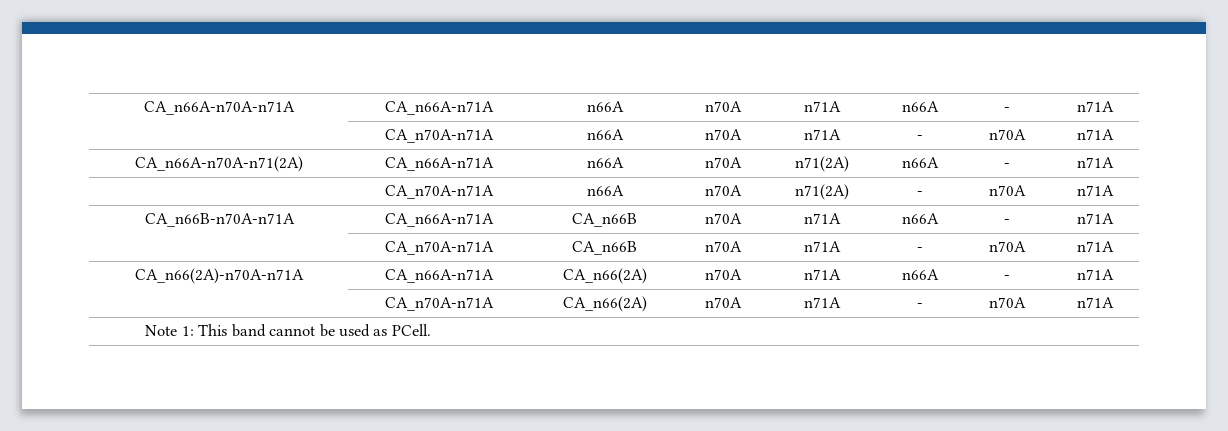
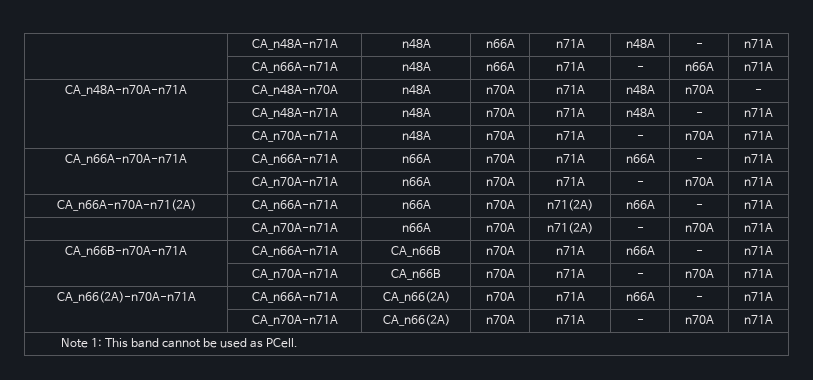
(144, 108) none -> [251,39,338,50] [401,39,431,49] [485,39,515,48] [555,39,585,48] [625,39,655,49] [695,43,703,48] [744,39,773,48] [251,62,338,73] [401,62,431,72] [485,62,515,71] [555,62,585,71] [636,66,644,71] [684,62,714,71] [744,62,773,71] [65,85,187,96] [251,85,338,96] [401,85,431,95] [485,85,515,94] [555,85,585,94] [625,85,655,95] [684,85,714,94] [755,89,762,94] [251,108,338,119] [401,108,431,118] [485,108,515,117] [555,108,585,117] [625,108,655,118] [695,112,703,117] [744,108,773,117] [251,131,338,142] [401,131,431,141] [485,131,515,140] [555,131,585,140] [636,135,644,140] [684,131,714,140] [744,131,773,140] | CA_n48A-n71A | n48A | n66A | n71A | n48A | - | n71A // | CA_n66A-n71A | n48A | n66A | n71A | - | n66A | n71A // CA_n48A-n70A-n71A | CA_n48A-n70A | n48A | n70A | n71A | n48A | n70A | - // | CA_n48A-n71A | n48A | n70A | n71A | n48A | - | n71A // | CA_n70A-n71A | n48A | n70A | n71A | - | n70A | n71A //

